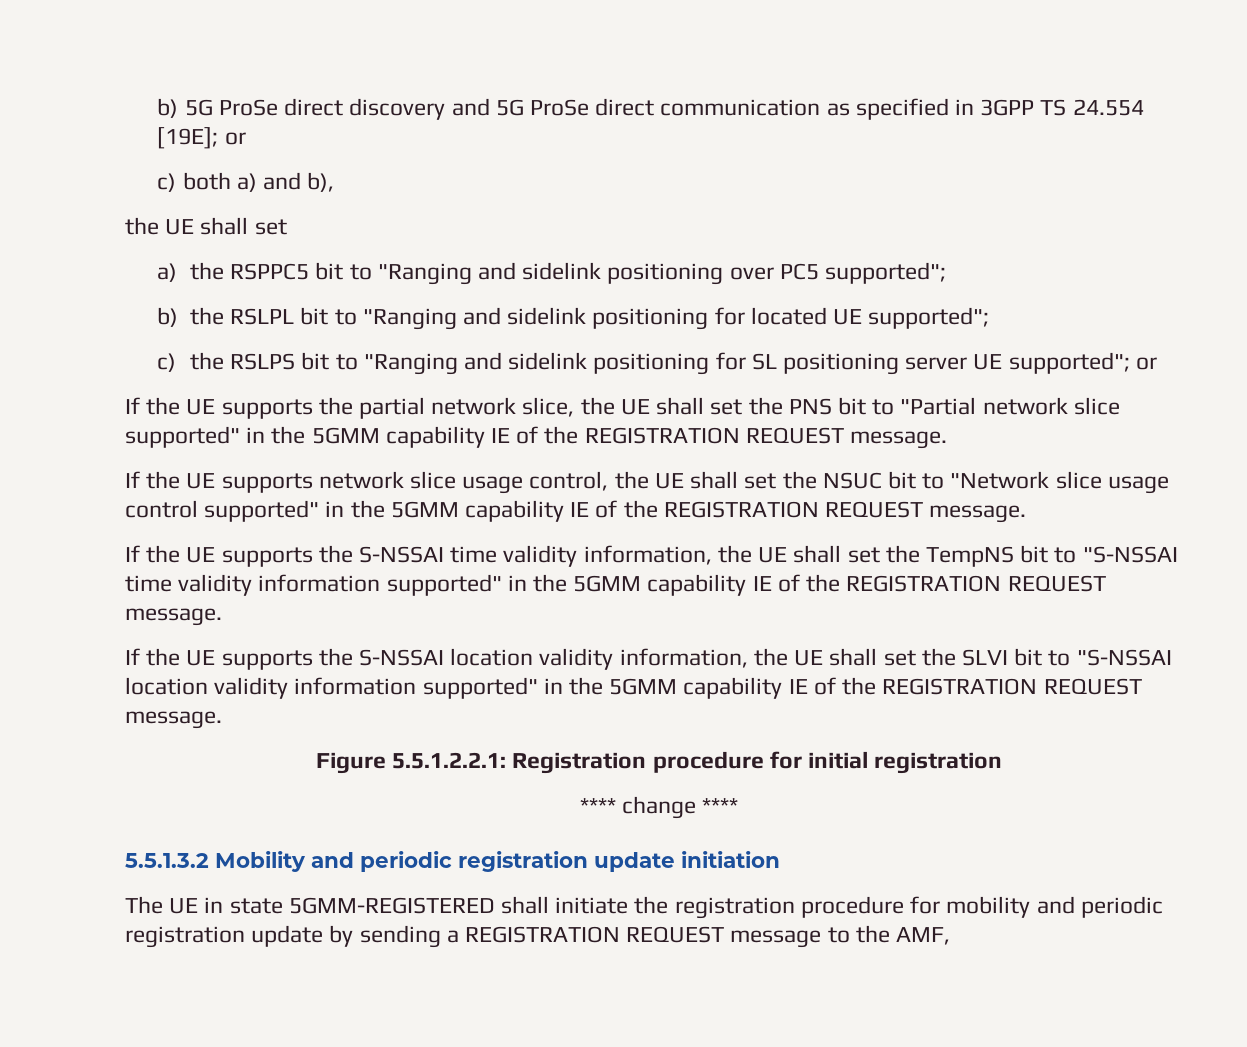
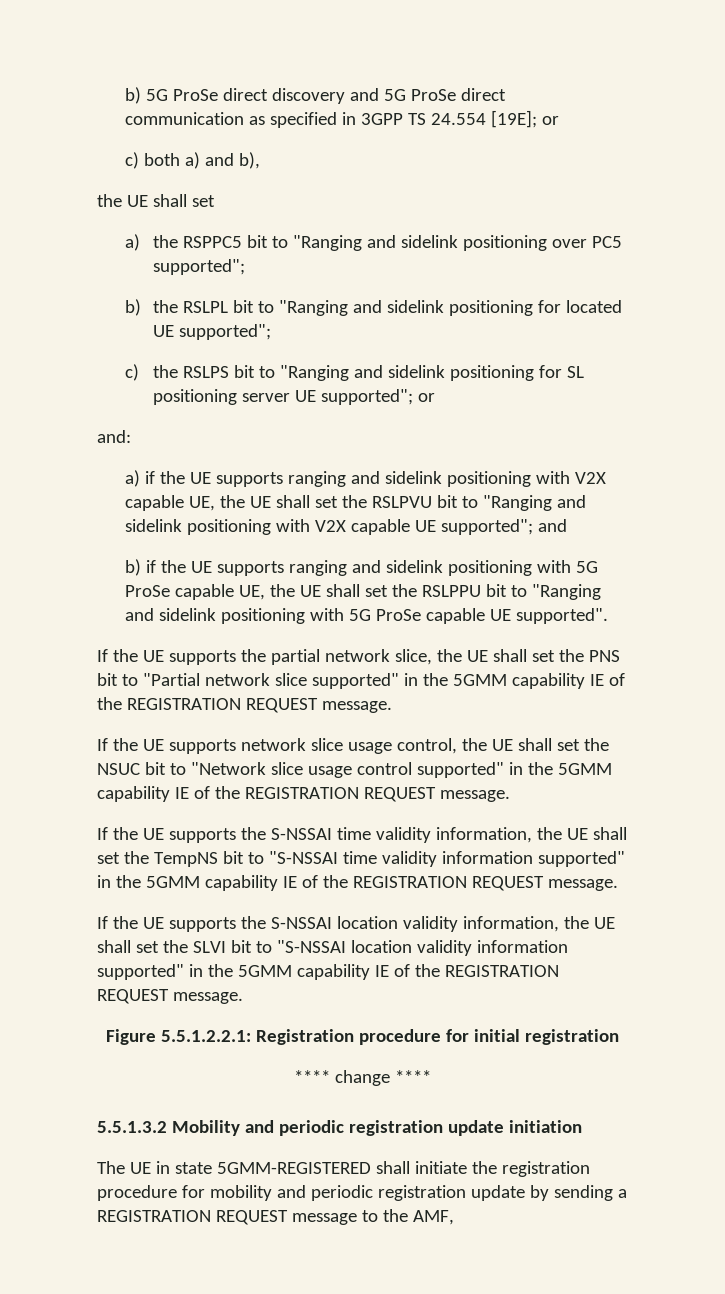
(1157, 363) none -> [97,430,131,443] [124,470,606,487] [124,495,586,511] [124,519,567,535] [124,559,598,576] [124,584,601,600] [124,608,608,624] // and: // a) if the UE supports ranging and sidelink positioning with V2X capable UE, the UE shall set the RSLPVU bit to "Ranging and sidelink positioning with V2X capable UE supported"; and // b) if the UE supports ranging and sidelink positioning with 5G ProSe capable UE, the UE shall set the RSLPPU bit to "Ranging and sidelink positioning with 5G ProSe capable UE supported".

